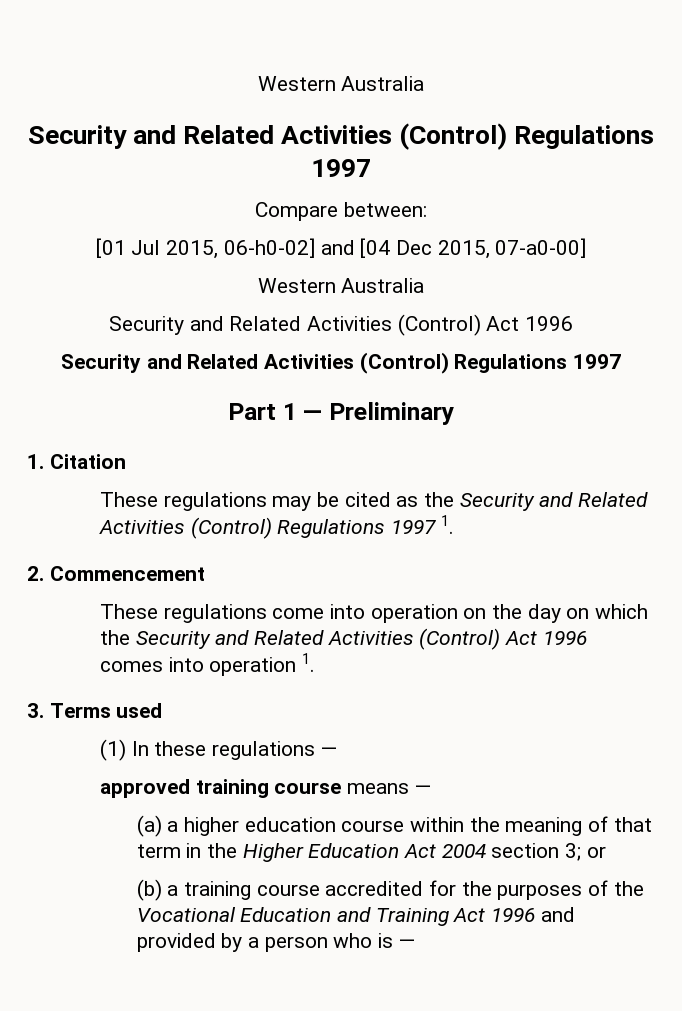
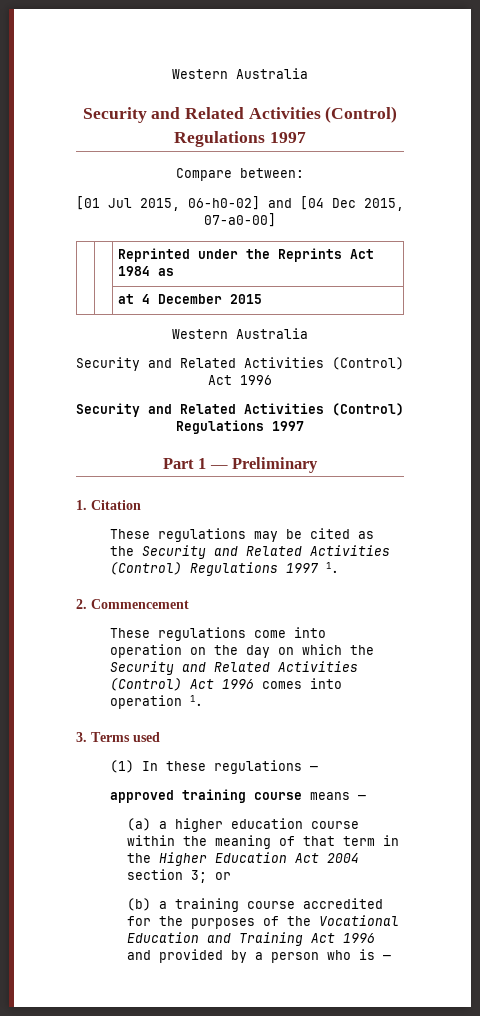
(587, 248) none -> [117,248,374,262] [117,266,174,276] [117,294,262,304] // | | Reprinted under the Reprints Act 1984 as // | | at 4 December 2015

